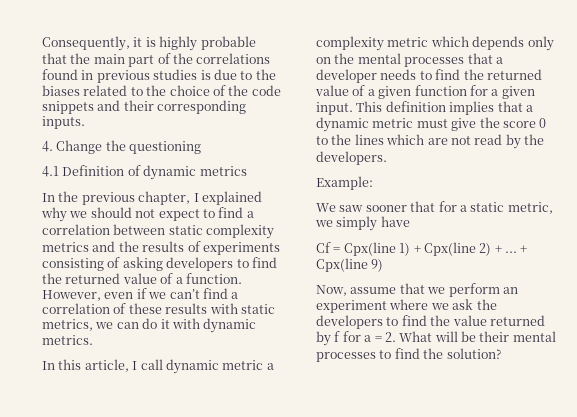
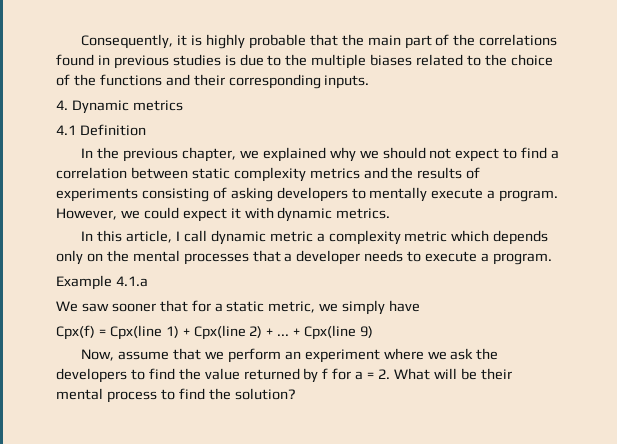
(276, 74) none -> [311,54,367,69] multiple
[251,85,281,96] [42,101,94,114] code snippets -> [99,74,162,86] functions
[56,140,202,154] Change the questioning -> [71,100,183,114] Dynamic metrics
[127,165,247,180] of dynamic metrics -> (146, 130) none
[193,193,199,202] I -> [239,150,259,159] we
[251,257,277,268] [42,273,242,284] [42,288,239,301] [42,303,275,314] [42,318,158,331] find the returned value of a function. However, even if we can’t find a correlation of these results with static metrics, we can do -> [369,187,559,202] [56,207,227,222] mentally execute a program. However, we could expect
[435,69,542,80] [315,85,535,99] [316,101,533,115] [316,117,547,132] [316,134,544,149] [316,151,387,165] [316,176,373,190] find the returned value of a given function for a given input. This definition implies that a dynamic metric must give the score 0 to the lines which are not read by the developers. // Example: -> [425,251,552,265] [56,275,148,290] execute a program. // Example 4.1.a
[316,242,331,253] Cf -> [56,325,95,340] Cpx(f)
[316,352,376,362] processes -> [106,391,157,403] process

